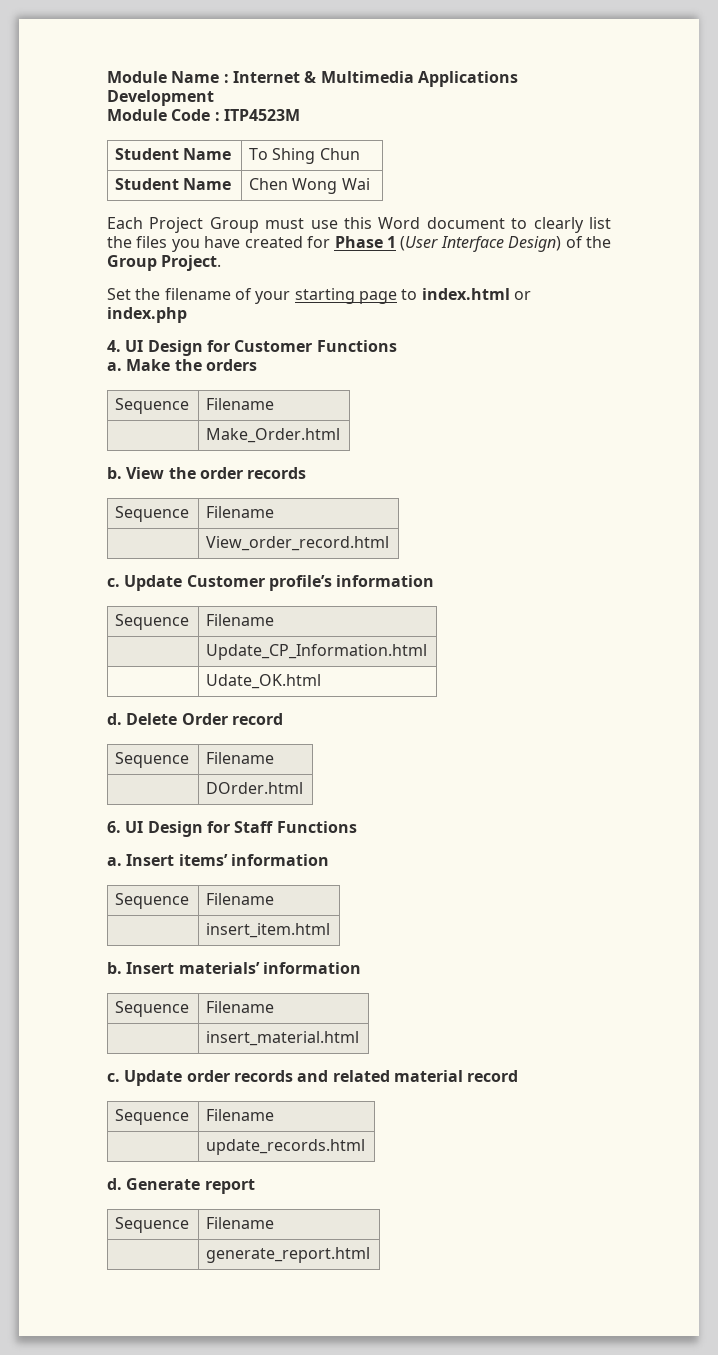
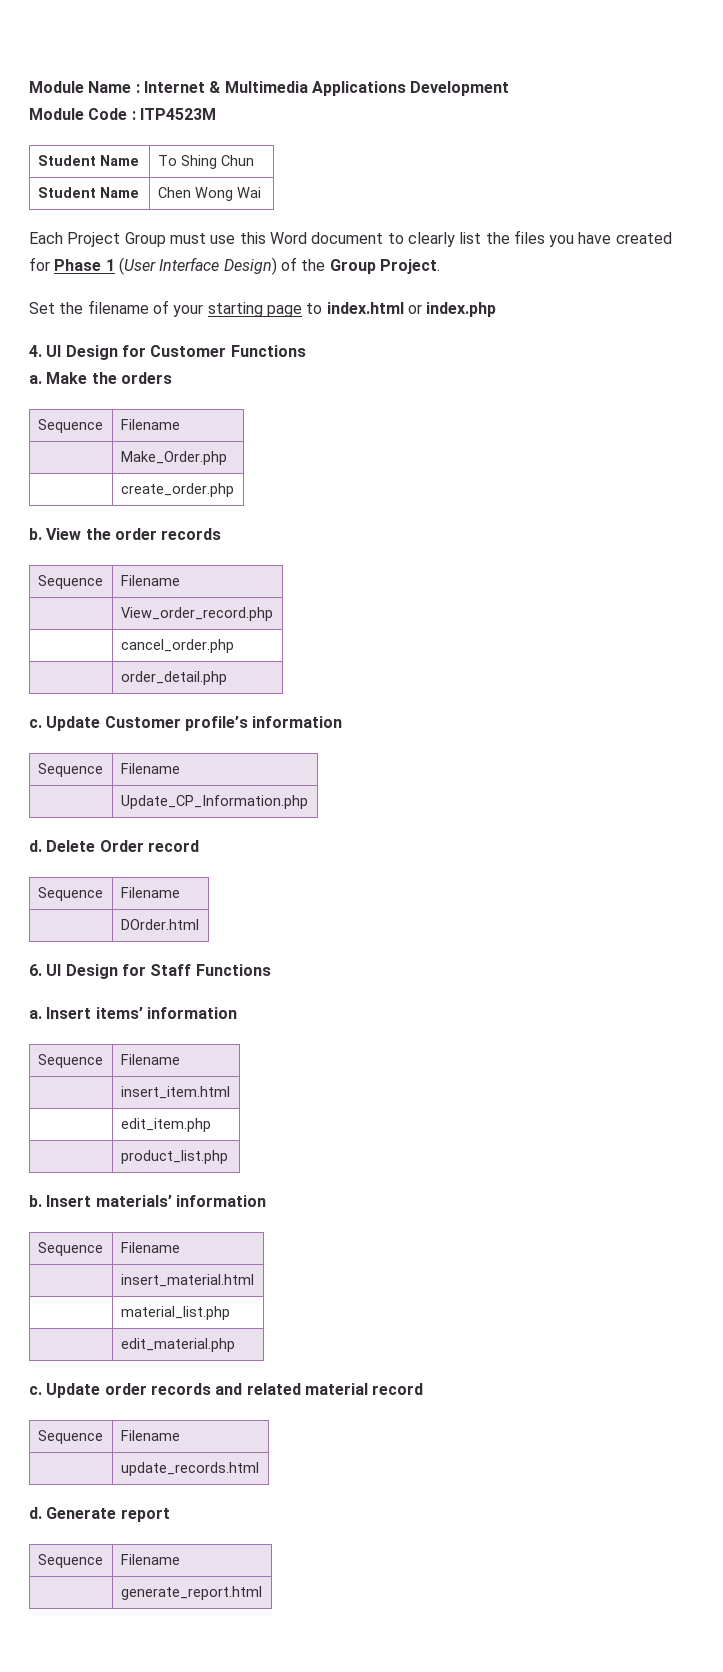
[206,428,341,443] Make_Order.html -> [120,451,227,465] [120,483,234,497] Make_Order.php // | create_order.php
[206,536,390,551] View_order_record.html -> [120,607,273,621] [120,639,234,653] [120,671,227,685] View_order_record.php // | cancel_order.php // | order_detail.php
[206,644,428,660] [206,674,322,689] Update_CP_Information.html // | Udate_OK.html -> [120,795,308,809] Update_CP_Information.php
(331, 930) none -> [120,1118,211,1132] [120,1150,228,1164] // | edit_item.php // | product_list.php
(360, 1038) none -> [120,1306,230,1320] [120,1338,235,1352] // | material_list.php // | edit_material.php

